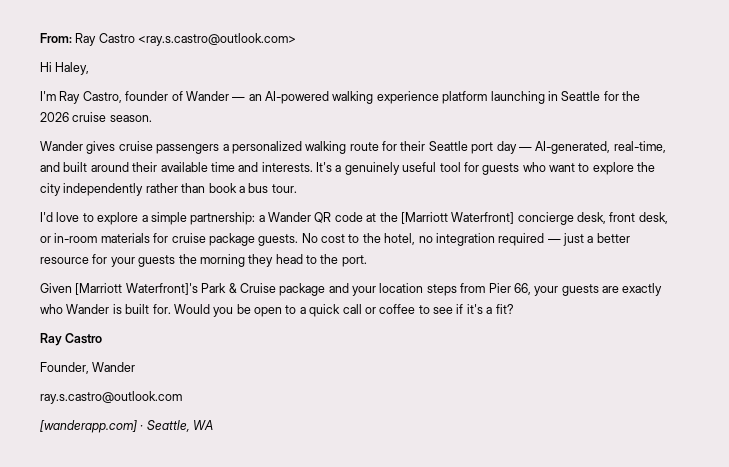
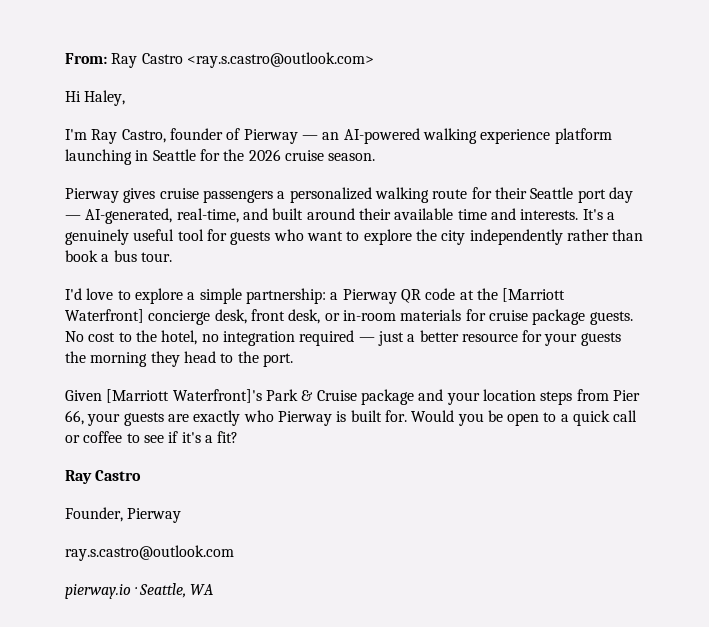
[185,91,229,101] Wander -> [243,129,298,144] Pierway
[40,141,83,151] Wander -> [65,188,119,203] Pierway
[268,212,311,222] Wander -> [342,289,397,304] Pierway
[66,304,110,314] Wander -> [277,411,332,426] Pierway
[92,362,136,372] Wander -> [127,508,182,523] Pierway
[40,420,137,433] [wanderapp.com] -> [65,584,131,599] pierway.io

